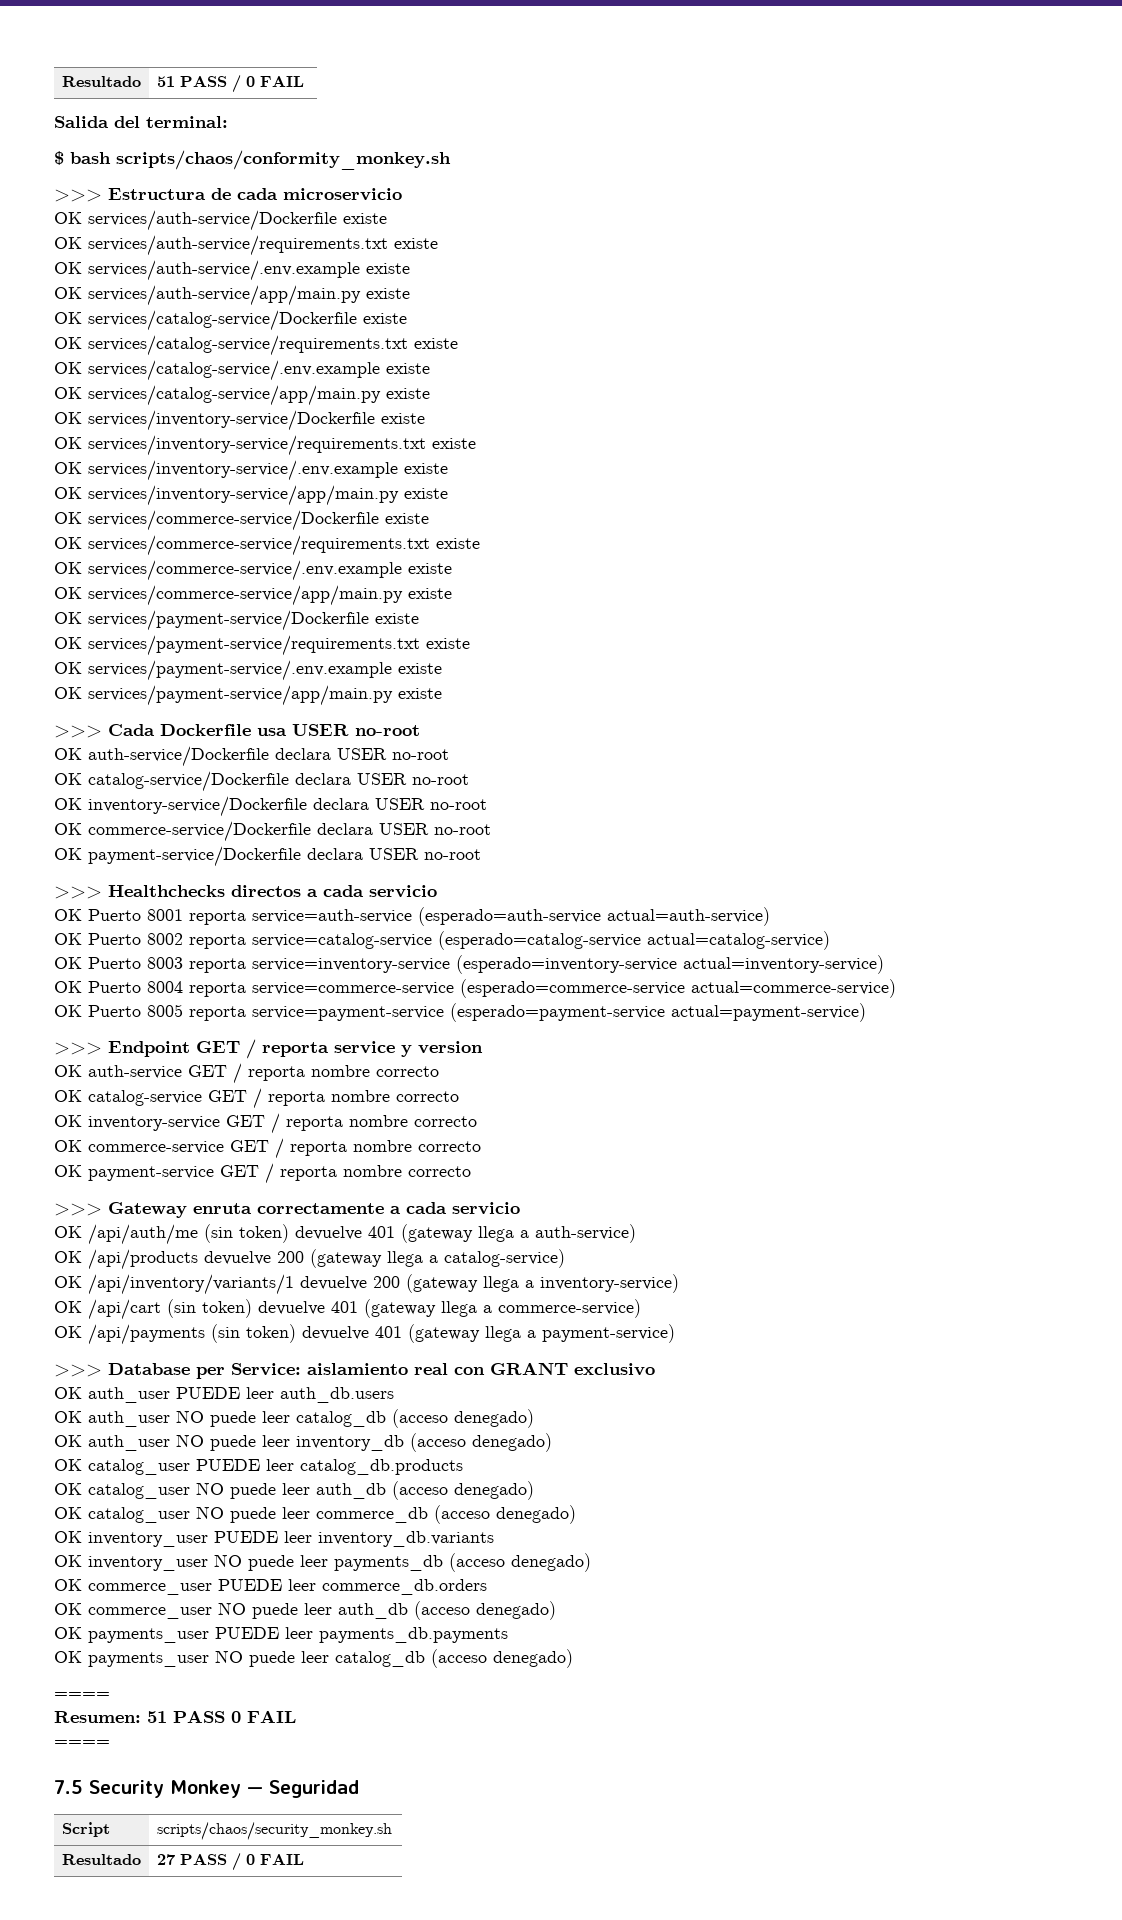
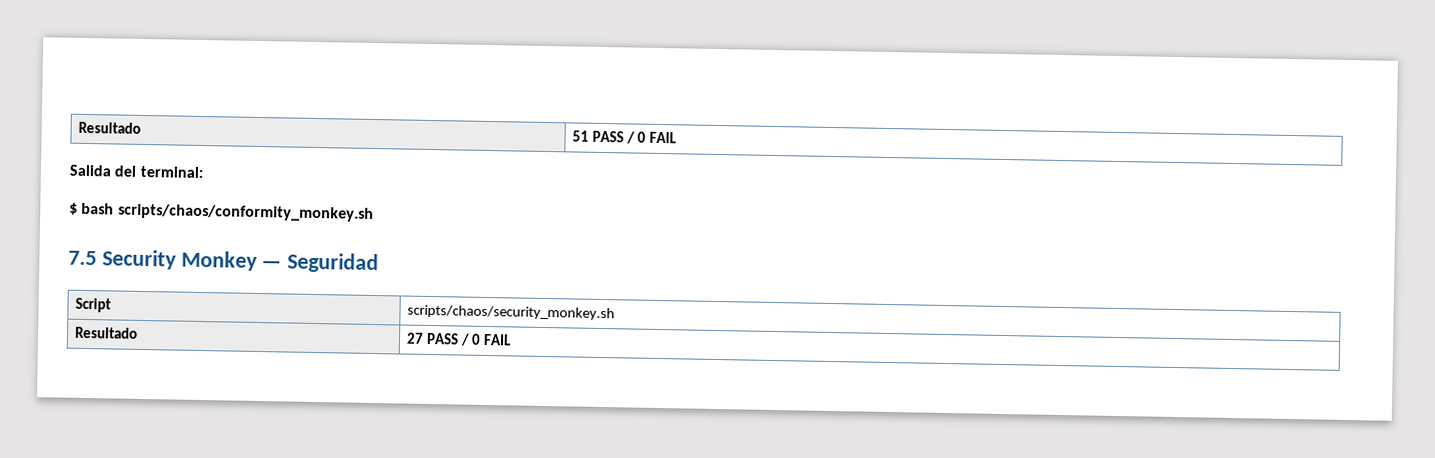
[54,188,402,202] [54,210,387,231] [54,235,438,256] [54,260,410,281] [54,285,410,306] [54,310,407,331] [54,335,458,356] [54,360,430,381] [54,385,430,406] [54,410,425,431] [54,435,476,456] [54,460,448,481] [54,485,448,506] [54,510,429,531] [54,535,480,556] [54,560,452,581] [54,585,452,606] [54,610,419,631] [54,635,470,656] [54,660,442,681] [54,685,442,706] [54,724,420,738] [54,746,449,767] [54,771,469,792] [54,796,487,817] [54,821,491,842] [54,846,481,867] [54,885,437,899] [54,907,770,926] [54,931,830,950] [54,955,884,974] [54,979,896,998] [54,1003,866,1022] [54,1039,483,1059] [54,1063,439,1084] [54,1088,459,1109] [54,1113,477,1134] [54,1138,481,1159] [54,1163,471,1184] [54,1202,520,1218] [54,1224,636,1245] [54,1249,565,1270] [54,1274,679,1295] [54,1299,641,1320] [54,1324,675,1345] [54,1362,655,1379] [54,1387,394,1403] [54,1409,534,1428] [54,1433,552,1452] [54,1459,463,1475] [54,1481,534,1500] [54,1505,576,1524] [54,1531,494,1547] [54,1553,591,1572] [54,1579,487,1595] [54,1601,556,1620] [54,1627,508,1643] [54,1649,573,1668] [54,1692,110,1699] [54,1710,296,1723] [54,1740,110,1747] // >>> Estructura de cada microservicio // OK services/auth-service/Dockerfile existe // OK services/auth-service/requirements.txt existe // OK services/auth-service/.env.example existe // OK services/auth-service/app/main.py existe // OK services/catalog-service/Dockerfile existe // OK services/catalog-service/requirements.txt existe // OK services/catalog-service/.env.example existe // OK services/catalog-service/app/main.py existe // OK services/inventory-service/Dockerfile existe // OK services/inventory-service/requirements.txt existe // OK services/inventory-service/.env.example existe // OK services/inventory-service/app/main.py existe // OK services/commerce-service/Dockerfile existe // OK services/commerce-service/requirements.txt existe // OK services/commerce-service/.env.example existe // OK services/commerce-service/app/main.py existe // OK services/payment-service/Dockerfile existe // OK services/payment-service/requirements.txt existe // OK services/payment-service/.env.example existe // OK services/payment-service/app/main.py existe // >>> Cada Dockerfile usa USER no-root // OK auth-service/Dockerfile declara USER no-root // OK catalog-service/Dockerfile declara USER no-root // OK inventory-service/Dockerfile declara USER no-root // OK commerce-service/Dockerfile declara USER no-root // OK payment-service/Dockerfile declara USER no-root // >>> Healthchecks directos a cada servicio // OK Puerto 8001 reporta service=auth-service (esperado=auth-service actual=auth-service) // OK Puerto 8002 reporta service=catalog-service (esperado=catalog-service actual=catalog-service) // OK Puerto 8003 reporta service=inventory-service (esperado=inventory-service actual=inventory-service) // OK Puerto 8004 reporta service=commerce-service (esperado=commerce-service actual=commerce-service) // OK Puerto 8005 reporta service=payment-service (esperado=payment-service actual=payment-service) // >>> Endpoint GET / reporta service y version // OK auth-service GET / reporta nombre correcto // OK catalog-service GET / reporta nombre correcto // OK inventory-service GET / reporta nombre correcto // OK commerce-service GET / reporta nombre correcto // OK payment-service GET / reporta nombre correcto // >>> Gateway enruta correctamente a cada servicio // OK /api/auth/me (sin token) devuelve 401 (gateway llega a auth-service) // OK /api/products devuelve 200 (gateway llega a catalog-service) // OK /api/inventory/variants/1 devuelve 200 (gateway llega a inventory-service) // OK /api/cart (sin token) devuelve 401 (gateway llega a commerce-service) // OK /api/payments (sin token) devuelve 401 (gateway llega a payment-service) // >>> Database per Service: aislamiento real con GRANT exclusivo // OK auth_user PUEDE leer auth_db.users // OK auth_user NO puede leer catalog_db (acceso denegado) // OK auth_user NO puede leer inventory_db (acceso denegado) // OK catalog_user PUEDE leer catalog_db.products // OK catalog_user NO puede leer auth_db (acceso denegado) // OK catalog_user NO puede leer commerce_db (acceso denegado) // OK inventory_user PUEDE leer inventory_db.variants // OK inventory_user NO puede leer payments_db (acceso denegado) // OK commerce_user PUEDE leer commerce_db.orders // OK commerce_user NO puede leer auth_db (acceso denegado) // OK payments_user PUEDE leer payments_db.payments // OK payments_user NO puede leer catalog_db (acceso denegado) // ==== // Resumen: 51 PASS 0 FAIL // ==== -> (374, 212) none

